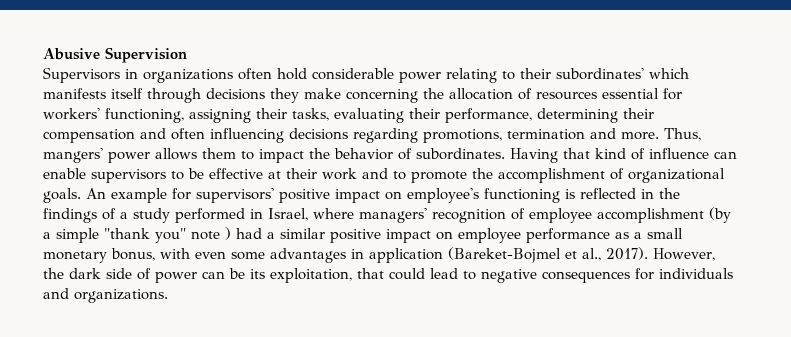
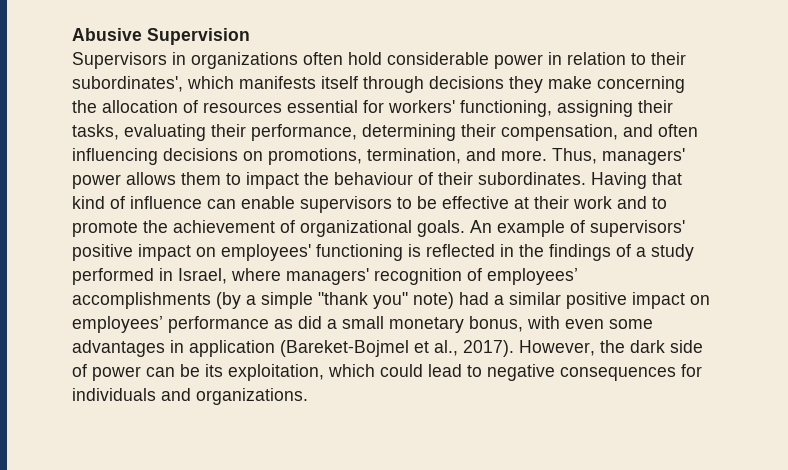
[446,68,497,83] relating -> [548,52,626,65] in relation
[556,68,644,80] subordinates' -> [72,76,183,92] subordinates',
[43,129,135,143] compensation -> [501,124,618,141] compensation,
[353,128,585,143] regarding promotions, termination -> [243,148,461,165] on promotions, termination,
[43,148,103,163] mangers' -> [602,148,685,165] managers'
[334,148,412,160] behavior of -> [334,172,473,185] behaviour of their
[498,168,605,183] accomplishment -> [173,220,275,233] achievement
[172,188,191,200] for -> [570,220,585,233] of
[407,188,479,203] employee's -> [221,244,311,261] employees'
[529,208,704,223] employee accomplishment -> [487,268,578,285] [72,292,211,309] employees’ accomplishments
[191,227,231,240] note ) -> [413,292,454,309] note)
[458,228,521,243] employee -> [72,316,163,333] employees’
(629, 235) none -> [298,316,322,329] did
[357,268,384,279] that -> [328,364,375,377] which

